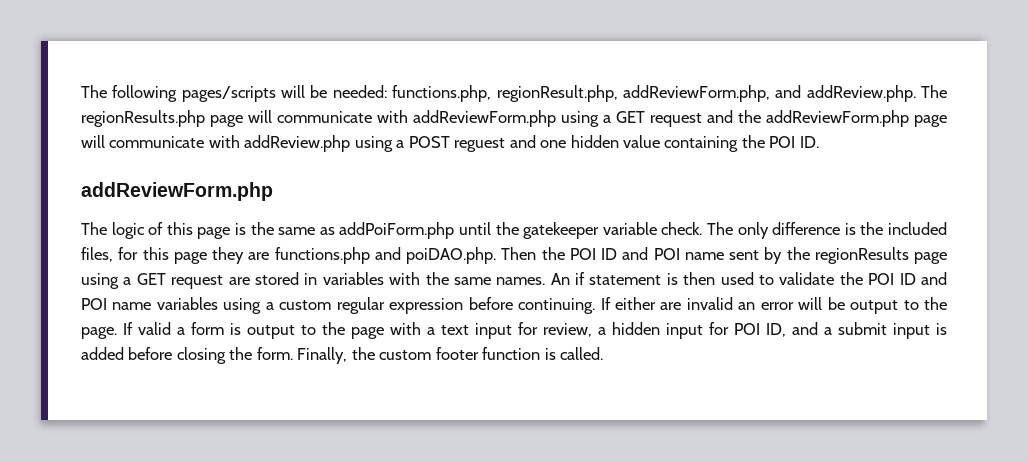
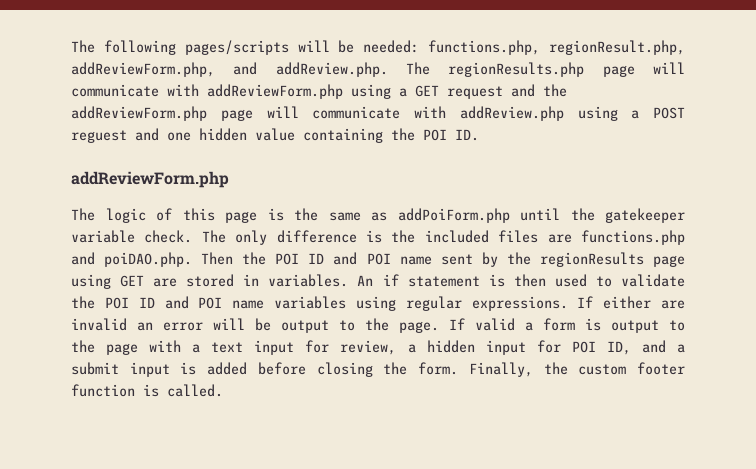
[81,247,245,264] files, for this page they -> [498,230,539,243] files
[123,272,546,289] a GET request are stored in variables with the same names. -> [120,274,349,287] GET are stored in variables.
[265,297,596,314] a custom regular expression before continuing. -> [405,296,568,311] regular expressions.

